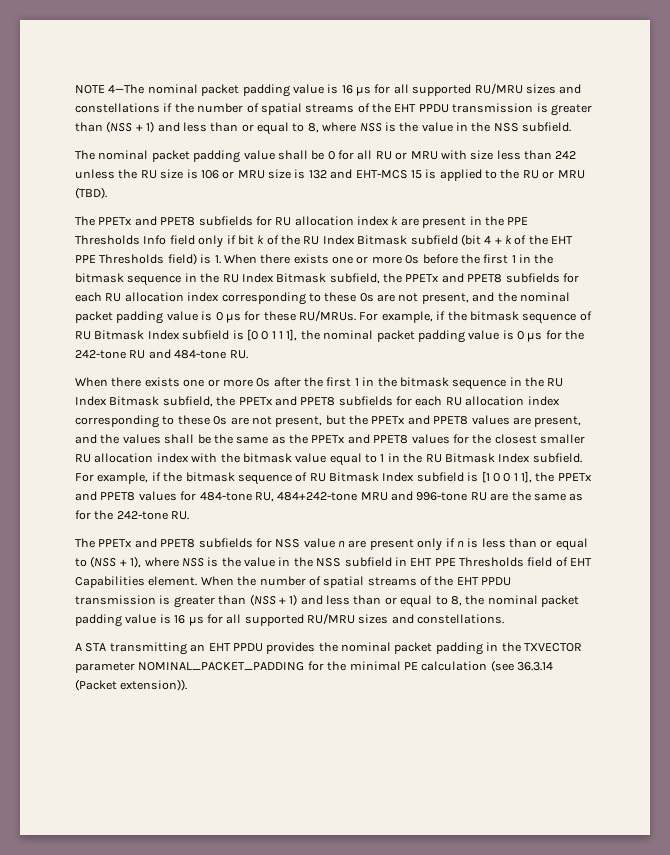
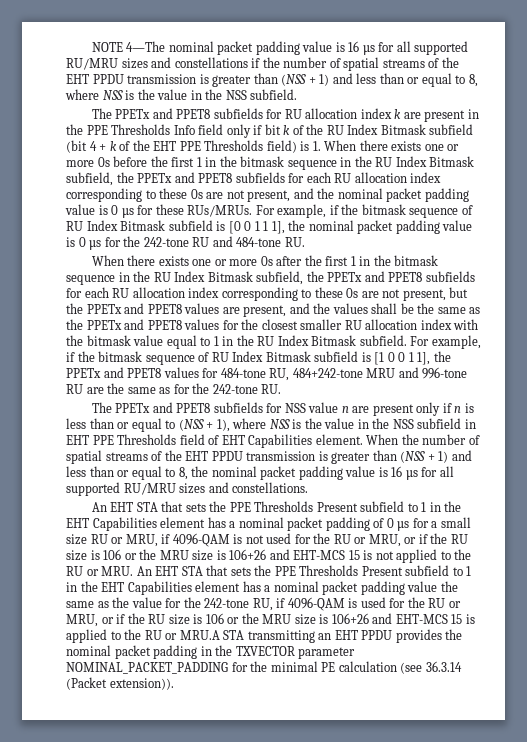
[75,150,577,163] [75,169,585,181] [75,187,107,199] // The nominal packet padding value shall be 0 for all RU or MRU with size less than 242 unless the RU size is 106 or MRU size is 132 and EHT-MCS 15 is applied to the RU or MRU (TBD). -> (298, 94) none
[299,310,592,324] [75,330,180,340] RU/MRUs. For example, if the bitmask sequence of RU Bitmask Index -> [187,204,473,218] [66,220,166,231] RUs/MRUs. For example, if the bitmask sequence of RU Index Bitmask
[444,453,531,463] Bitmask Index -> [277,335,357,346] Index Bitmask
[329,472,415,482] Bitmask Index -> [232,351,311,362] Index Bitmask
[75,643,82,651] A -> [91,501,462,512] [66,517,471,531] [66,533,468,547] [66,549,472,563] [66,565,472,576] [66,581,458,595] [66,597,461,611] [66,613,475,627] [66,629,220,643] An EHT STA that sets the PPE Thresholds Present subfield to 1 in the EHT Capabilities element has a nominal packet padding of 0 µs for a small size RU or MRU, if 4096-QAM is not used for the RU or MRU, or if the RU size is 106 or the MRU size is 106+26 and EHT-MCS 15 is not applied to the RU or MRU. An EHT STA that sets the PPE Thresholds Present subfield to 1 in the EHT Capabilities element has a nominal packet padding value the same as the value for the 242-tone RU, if 4096-QAM is used for the RU or MRU, or if the RU size is 106 or the MRU size is 106+26 and EHT-MCS 15 is applied to the RU or MRU.A

